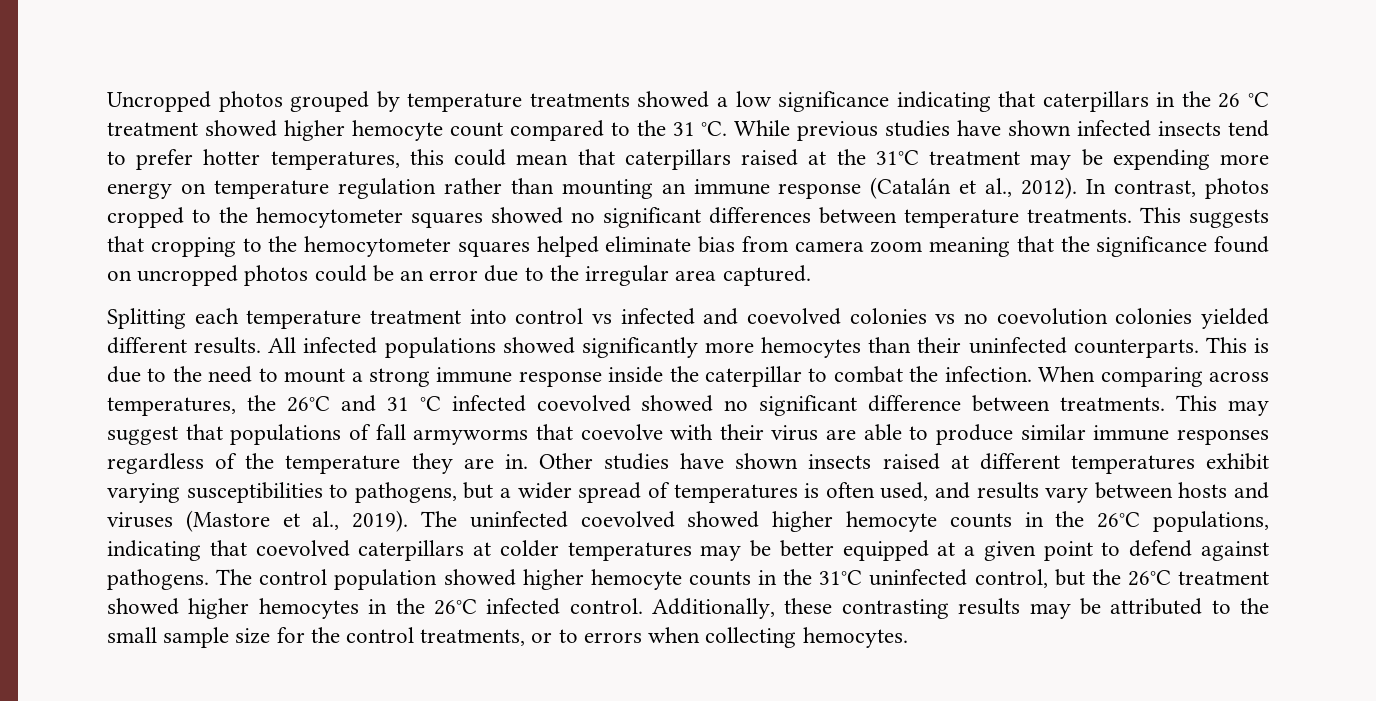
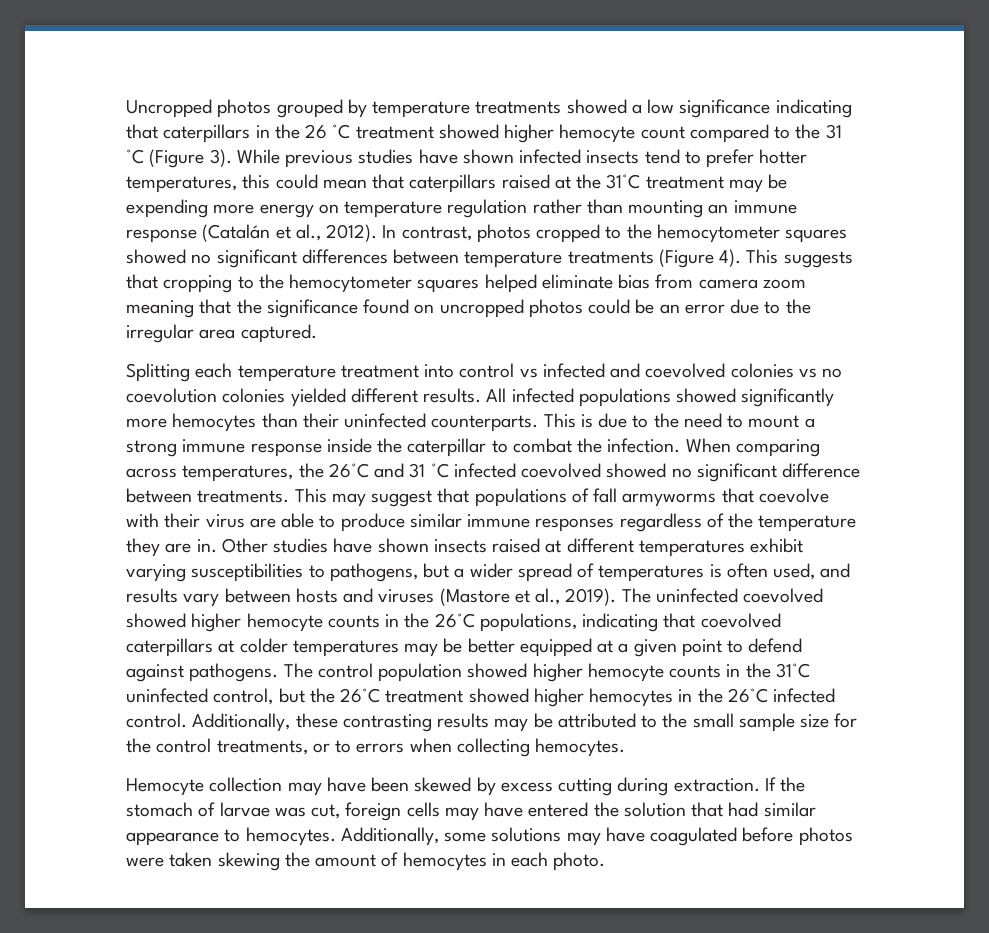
[701,121,728,136] °C. -> [126,149,232,168] °C (Figure 3).
[1027,209,1132,223] treatments. -> [567,249,742,268] treatments (Figure 4).
(908, 637) none -> [126,777,806,796] [126,802,816,821] [126,827,853,846] [126,852,606,871] // Hemocyte collection may have been skewed by excess cutting during extraction. If the stomach of larvae was cut, foreign cells may have entered the solution that had similar appearance to hemocytes. Additionally, some solutions may have coagulated before photos were taken skewing the amount of hemocytes in each photo.

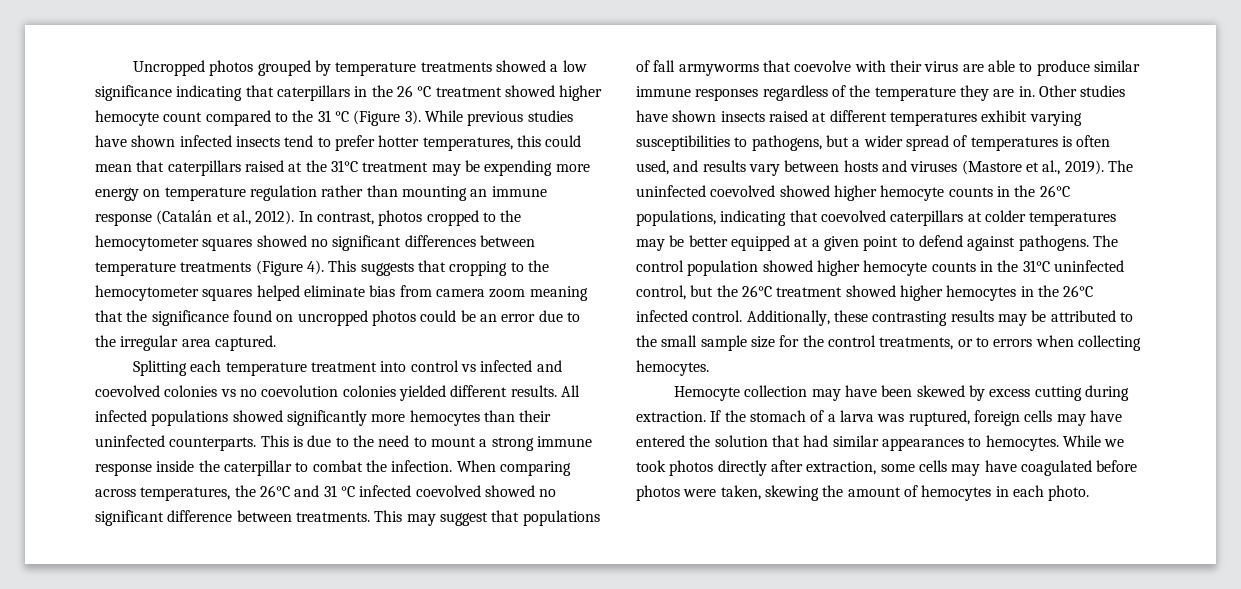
[219,802,341,819] larvae was cut, -> [827,410,970,426] a larva was ruptured,
[126,832,219,846] appearance -> [881,438,964,451] appearances
[340,827,562,846] Additionally, some solutions -> [1062,435,1125,447] [636,460,947,476] While we took photos directly after extraction, some cells
[169,852,213,867] taken -> [720,485,761,500] taken,

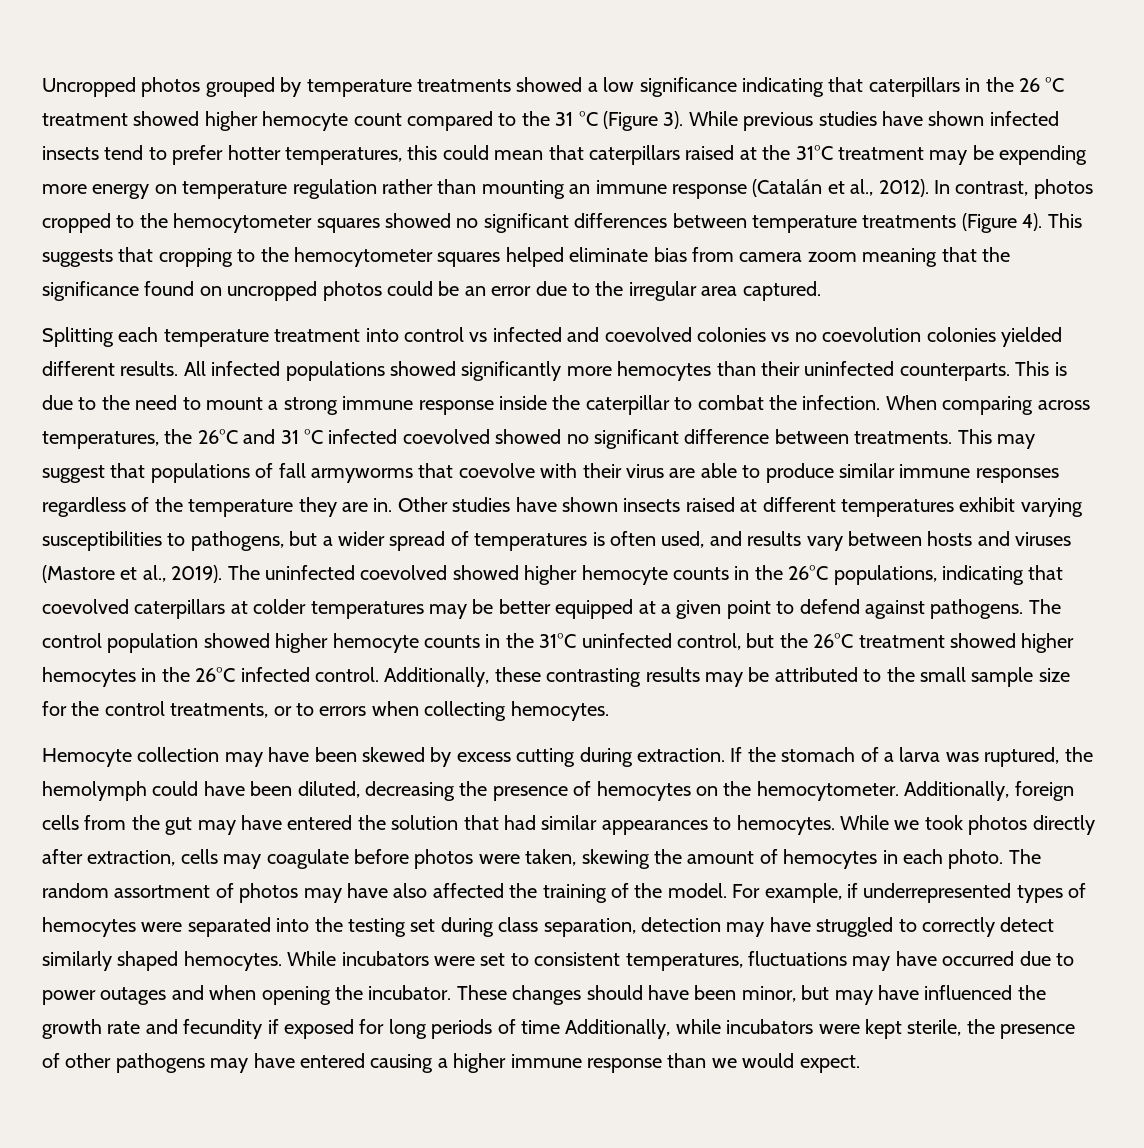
[973,410,1053,426] foreign cells -> [1064,747,1093,762] [42,781,1074,801] [42,815,193,835] the hemolymph could have been diluted, decreasing the presence of hemocytes on the hemocytometer. Additionally, foreign cells from the gut
[880,460,1092,476] some cells may have coagulated -> [180,849,349,869] cells may coagulate
(1090, 493) none -> [1008,849,1041,864] [42,883,1087,903] [42,917,1055,937] [42,951,1074,971] [42,985,1046,1005] [42,1019,1076,1039] [42,1053,860,1073] The random assortment of photos may have also affected the training of the model. For example, if underrepresented types of hemocytes were separated into the testing set during class separation, detection may have struggled to correctly detect similarly shaped hemocytes. While incubators were set to consistent temperatures, fluctuations may have occurred due to power outages and when opening the incubator. These changes should have been minor, but may have influenced the growth rate and fecundity if exposed for long periods of time Additionally, while incubators were kept sterile, the presence of other pathogens may have entered causing a higher immune response than we would expect.

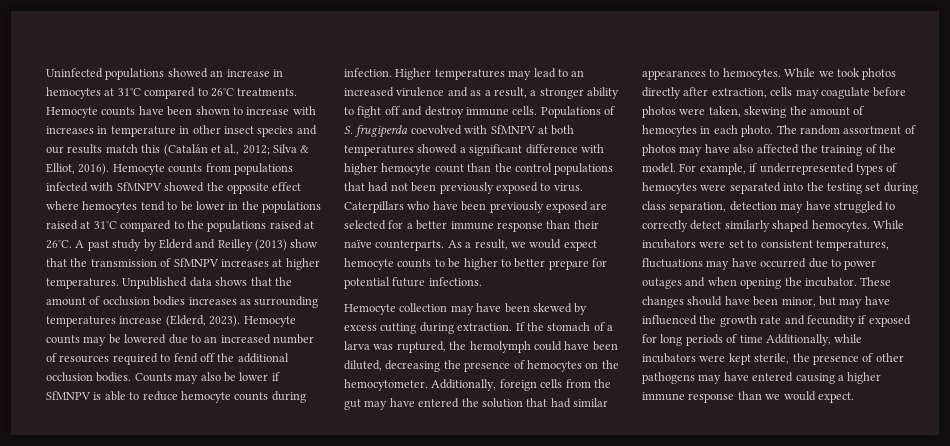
[42,77,1065,97] [42,111,1059,131] [42,145,1088,165] [42,179,1093,199] [42,213,1082,233] [42,247,1010,267] [42,281,821,301] [42,327,1062,347] [42,361,1067,381] [42,395,1090,415] [42,429,1035,449] [42,463,1059,483] [42,497,1083,517] [42,531,1072,551] [42,565,1064,585] [42,599,1061,619] [42,633,1075,653] [42,667,1070,687] [42,701,609,721] Uncropped photos grouped by temperature treatments showed a low significance indicating that caterpillars in the 26 °C treatment showed higher hemocyte count compared to the 31 °C (Figure 3). While previous studies have shown infected insects tend to prefer hotter temperatures, this could mean that caterpillars raised at the 31°C treatment may be expending more energy on temperature regulation rather than mounting an immune response (Catalán et al., 2012). In contrast, photos cropped to the hemocytometer squares showed no significant differences between temperature treatments (Figure 4). This suggests that cropping to the hemocytometer squares helped eliminate bias from camera zoom meaning that the significance found on uncropped photos could be an error due to the irregular area captured. // Splitting each temperature treatment into control vs infected and coevolved colonies vs no coevolution colonies yielded different results. All infected populations showed significantly more hemocytes than their uninfected counterparts. This is due to the need to mount a strong immune response inside the caterpillar to combat the infection. When comparing across temperatures, the 26°C and 31 °C infected coevolved showed no significant difference between treatments. This may suggest that populations of fall armyworms that coevolve with their virus are able to produce similar immune responses regardless of the temperature they are in. Other studies have shown insects raised at different temperatures exhibit varying susceptibilities to pathogens, but a wider spread of temperatures is often used, and results vary between hosts and viruses (Mastore et al., 2019). The uninfected coevolved showed higher hemocyte counts in the 26°C populations, indicating that coevolved caterpillars at colder temperatures may be better equipped at a given point to defend against pathogens. The control population showed higher hemocyte counts in the 31°C uninfected control, but the 26°C treatment showed higher hemocytes in the 26°C infected control. Additionally, these contrasting results may be attributed to the small sample size for the control treatments, or to errors when collecting hemocytes. -> [46,68,283,80] [46,87,298,99] [46,106,316,118] [46,125,317,137] [46,144,310,156] [46,163,293,175] [46,182,302,194] [46,201,321,213] [46,220,314,232] [46,239,319,251] [46,258,320,270] [46,277,292,289] [46,296,319,308] [46,315,296,327] [46,334,314,346] [46,353,289,365] [46,372,280,384] [46,391,306,403] [344,68,585,80] [344,87,619,99] [344,106,615,118] [344,125,575,138] [344,144,604,156] [344,163,614,175] [344,182,583,194] [344,201,608,213] [344,220,599,232] [344,239,597,251] [344,258,607,270] [344,277,482,289] Uninfected populations showed an increase in hemocytes at 31°C compared to 26°C treatments. Hemocyte counts have been shown to increase with increases in temperature in other insect species and our results match this (Catalán et al., 2012; Silva & Elliot, 2016). Hemocyte counts from populations infected with SfMNPV showed the opposite effect where hemocytes tend to be lower in the populations raised at 31°C compared to the populations raised at 26°C. A past study by Elderd and Reilley (2013) show that the transmission of SfMNPV increases at higher temperatures. Unpublished data shows that the amount of occlusion bodies increases as surrounding temperatures increase (Elderd, 2023). Hemocyte counts may be lowered due to an increased number of resources required to fend off the additional occlusion bodies. Counts may also be lower if SfMNPV is able to reduce hemocyte counts during infection. Higher temperatures may lead to an increased virulence and as a result, a stronger ability to fight off and destroy immune cells. Populations of S. frugiperda coevolved with SfMNPV at both temperatures showed a significant difference with higher hemocyte count than the control populations that had not been previously exposed to virus. Caterpillars who have been previously exposed are selected for a better immune response than their naïve counterparts. As a result, we would expect hemocyte counts to be higher to better prepare for potential future infections.

